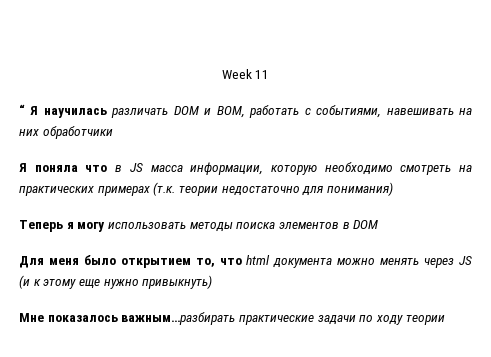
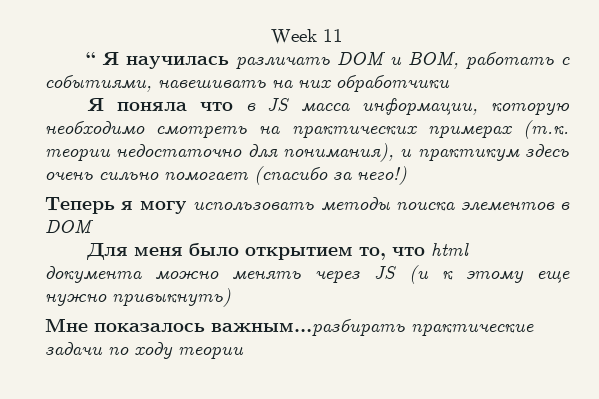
[326,182,393,196] понимания) -> [283,143,569,162] [45,166,407,185] понимания), и практикум здесь очень сильно помогает (спасибо за него!)

